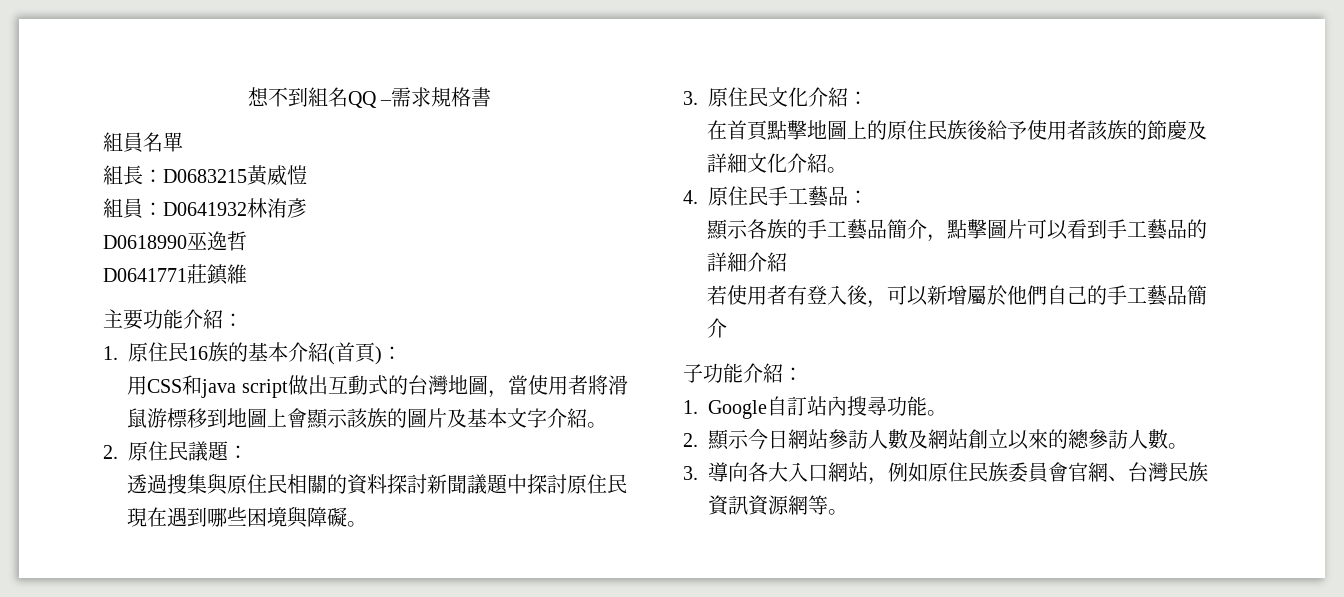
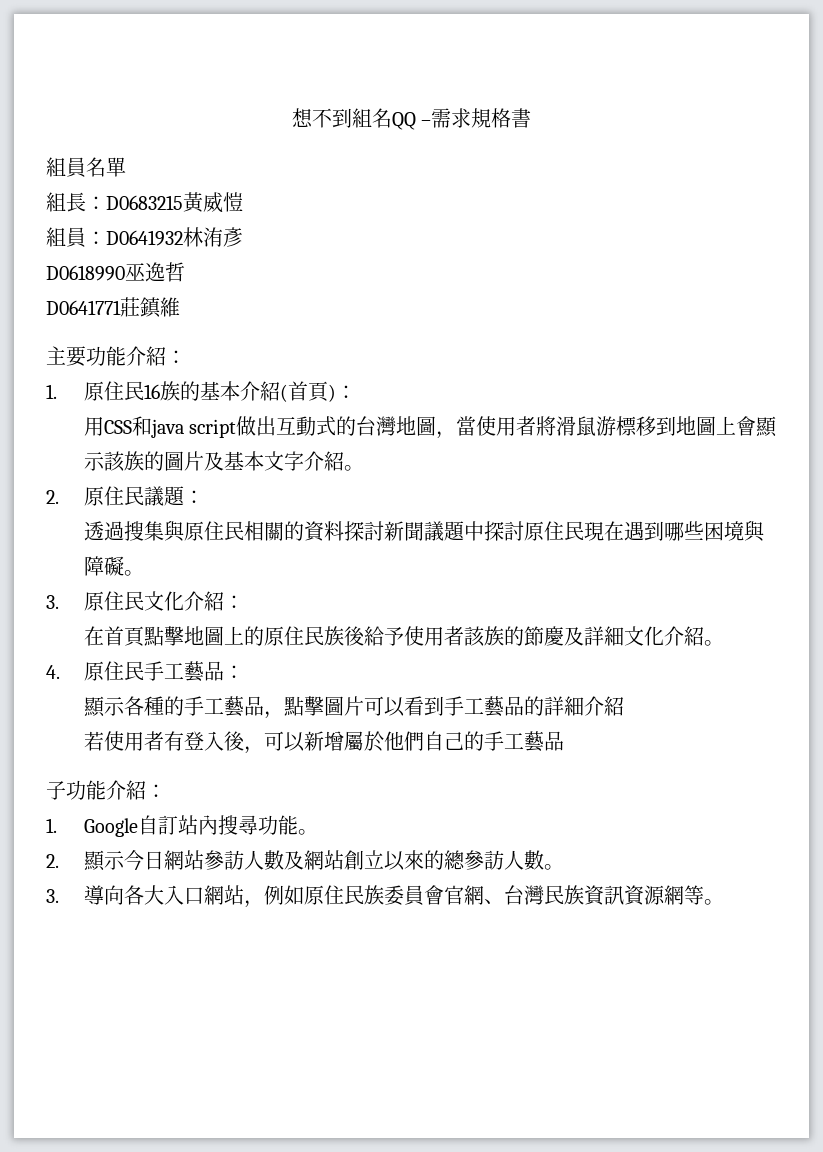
[767,219,928,240] 族的手工藝品簡介 -> [143,696,264,717] 種的手工藝品
[1187,285,1208,305] [707,318,728,338] 簡介 -> (564, 741) none

